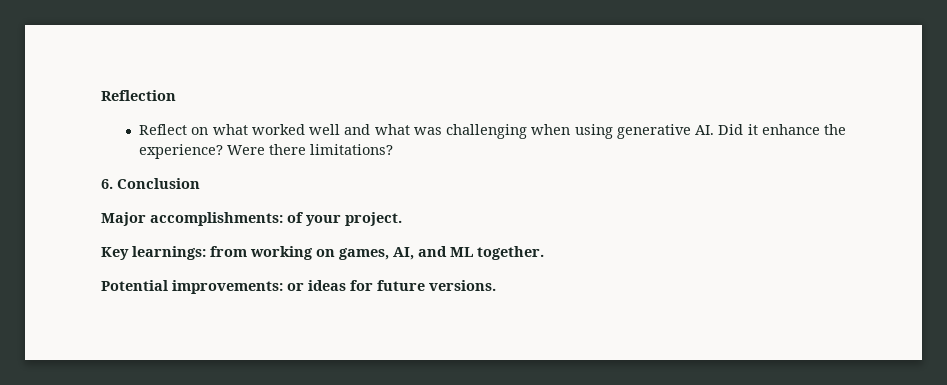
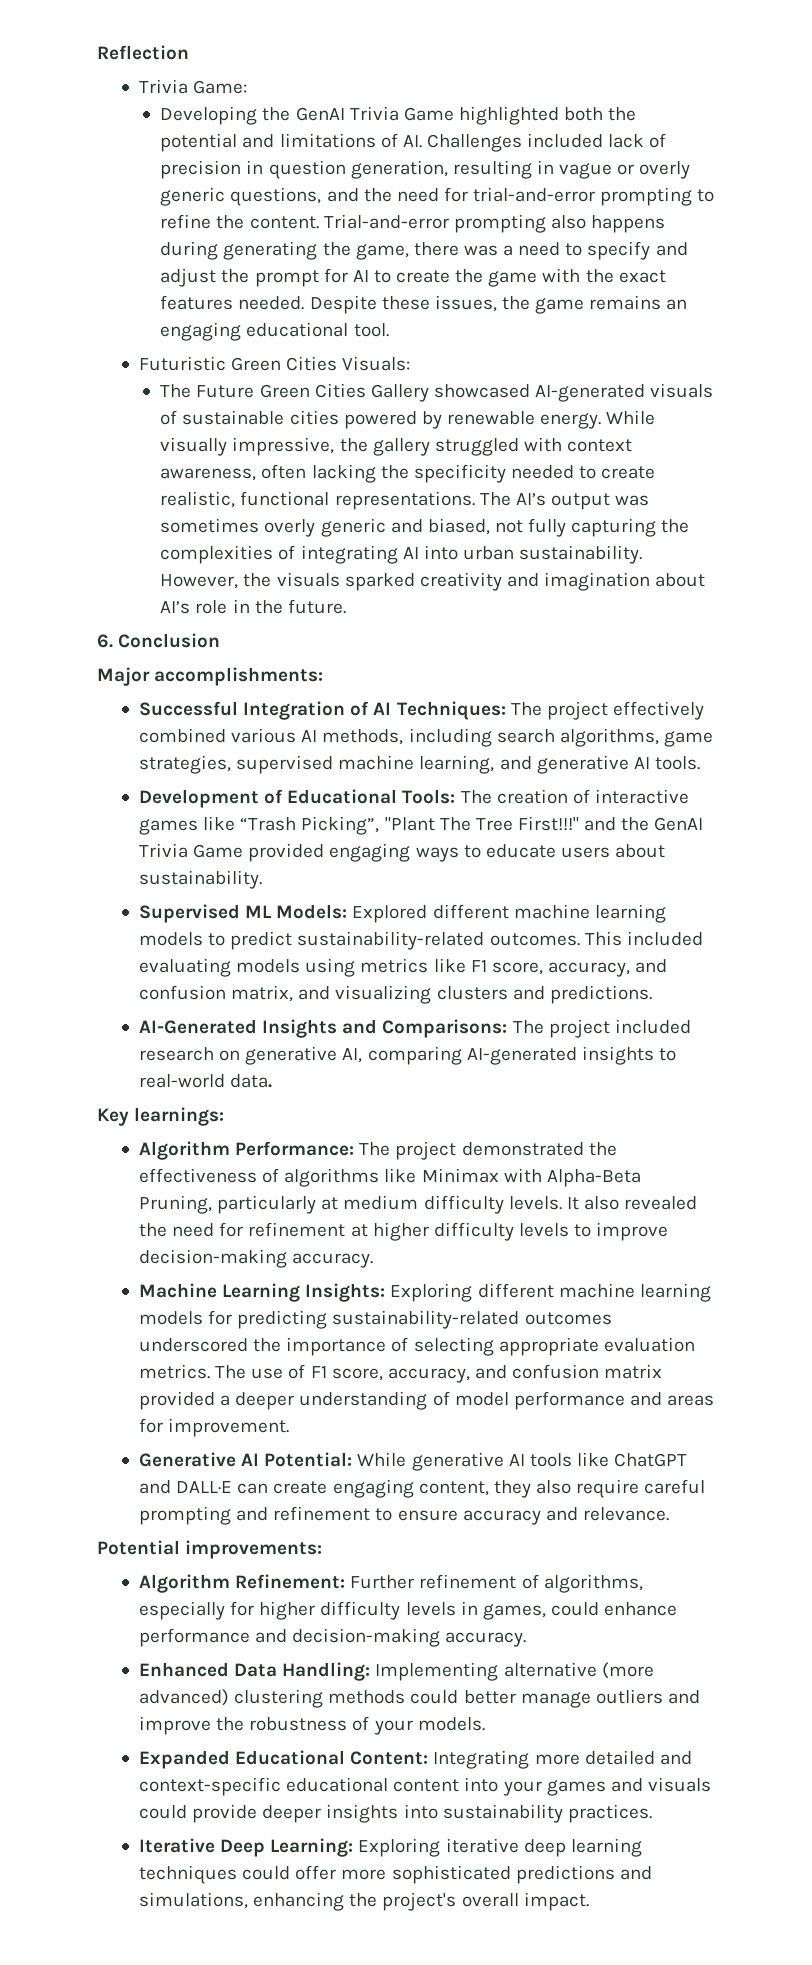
[139,124,847,139] [139,144,394,159] [101,178,200,189] [101,212,402,226] [101,246,544,260] [101,280,496,294] Reflect on what worked well and what was challenging when using generative AI. Did it enhance the experience? Were there limitations? // 6. Conclusion // Major accomplishments: of your project. // Key learnings: from working on games, AI, and ML together. // Potential improvements: or ideas for future versions. -> [139,79,248,94] [160,106,637,125] [160,133,667,152] [160,160,691,179] [160,187,715,206] [160,214,666,233] [160,241,688,260] [160,268,666,287] [160,295,688,314] [160,322,389,341] [139,356,411,371] [160,383,714,402] [160,410,656,429] [160,437,633,456] [160,464,656,483] [160,491,650,510] [160,518,690,537] [160,545,643,564] [160,572,706,591] [160,599,346,614] [97,633,221,648] [97,667,324,686] [139,701,705,720] [139,728,714,747] [139,755,701,774] [139,789,690,808] [139,816,704,835] [139,843,666,862] [139,870,263,889] [139,904,666,923] [139,931,703,950] [139,958,668,977] [139,985,652,1004] [139,1019,691,1038] [139,1046,677,1065] [139,1074,273,1088] [97,1107,225,1126] [139,1141,617,1160] [139,1168,641,1187] [139,1195,698,1214] [139,1222,669,1241] [139,1249,374,1268] [139,1283,711,1302] [139,1310,612,1329] [139,1337,695,1356] [139,1364,663,1383] [139,1391,715,1410] [139,1418,290,1437] [139,1452,688,1471] [139,1479,706,1498] [139,1506,670,1525] [97,1540,323,1559] [139,1574,643,1593] [139,1601,678,1620] [139,1628,527,1647] [139,1662,654,1681] [139,1689,701,1708] [139,1716,485,1735] [139,1750,692,1769] [139,1777,712,1796] [139,1804,652,1823] [139,1838,642,1857] [139,1865,652,1884] [139,1892,589,1911] Trivia Game: // Developing the GenAI Trivia Game highlighted both the potential and limitations of AI. Challenges included lack of precision in question generation, resulting in vague or overly generic questions, and the need for trial-and-error prompting to refine the content. Trial-and-error prompting also happens during generating the game, there was a need to specify and adjust the prompt for AI to create the game with the exact features needed. Despite these issues, the game remains an engaging educational tool. // Futuristic Green Cities Visuals: // The Future Green Cities Gallery showcased AI-generated visuals of sustainable cities powered by renewable energy. While visually impressive, the gallery struggled with context awareness, often lacking the specificity needed to create realistic, functional representations. The AI’s output was sometimes overly generic and biased, not fully capturing the complexities of integrating AI into urban sustainability. However, the visuals sparked creativity and imagination about AI’s role in the future. // 6. Conclusion // Major accomplishments: // Successful Integration of AI Techniques: The project effectively combined various AI methods, including search algorithms, game strategies, supervised machine learning, and generative AI tools. // Development of Educational Tools: The creation of interactive games like “Trash Picking”, "Plant The Tree First!!!" and the GenAI Trivia Game provided engaging ways to educate users about sustainability. // Supervised ML Models: Explored different machine learning models to predict sustainability-related outcomes. This included evaluating models using metrics like F1 score, accuracy, and confusion matrix, and visualizing clusters and predictions. // AI-Generated Insights and Comparisons: The project included research on generative AI, comparing AI-generated insights to real-world data. // Key learnings: // Algorithm Performance: The project demonstrated the effectiveness of algorithms like Minimax with Alpha-Beta Pruning, particularly at medium difficulty levels. It also revealed the need for refinement at higher difficulty levels to improve decision-making accuracy. // Machine Learning Insights: Exploring different machine learning models for predicting sustainability-related outcomes underscored the importance of selecting appropriate evaluation metrics. The use of F1 score, accuracy, and confusion matrix provided a deeper understanding of model performance and areas for improvement. // Generative AI Potential: While generative AI tools like ChatGPT and DALL·E can create engaging content, they also require careful prompting and refinement to ensure accuracy and relevance. // Potential improvements: // Algorithm Refinement: Further refinement of algorithms, especially for higher difficulty levels in games, could enhance performance and decision-making accuracy. // Enhanced Data Handling: Implementing alternative (more advanced) clustering methods could better manage outliers and improve the robustness of your models. // Expanded Educational Content: Integrating more detailed and context-specific educational content into your games and visuals could provide deeper insights into sustainability practices. // Iterative Deep Learning: Exploring iterative deep learning techniques could offer more sophisticated predictions and simulations, enhancing the project's overall impact.

